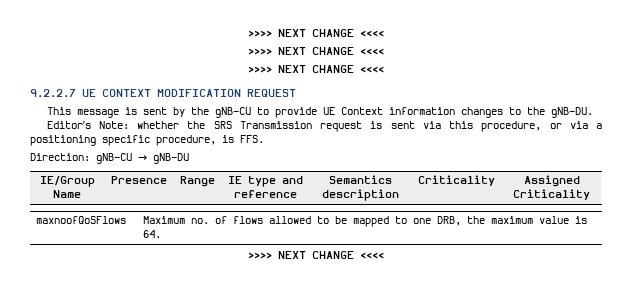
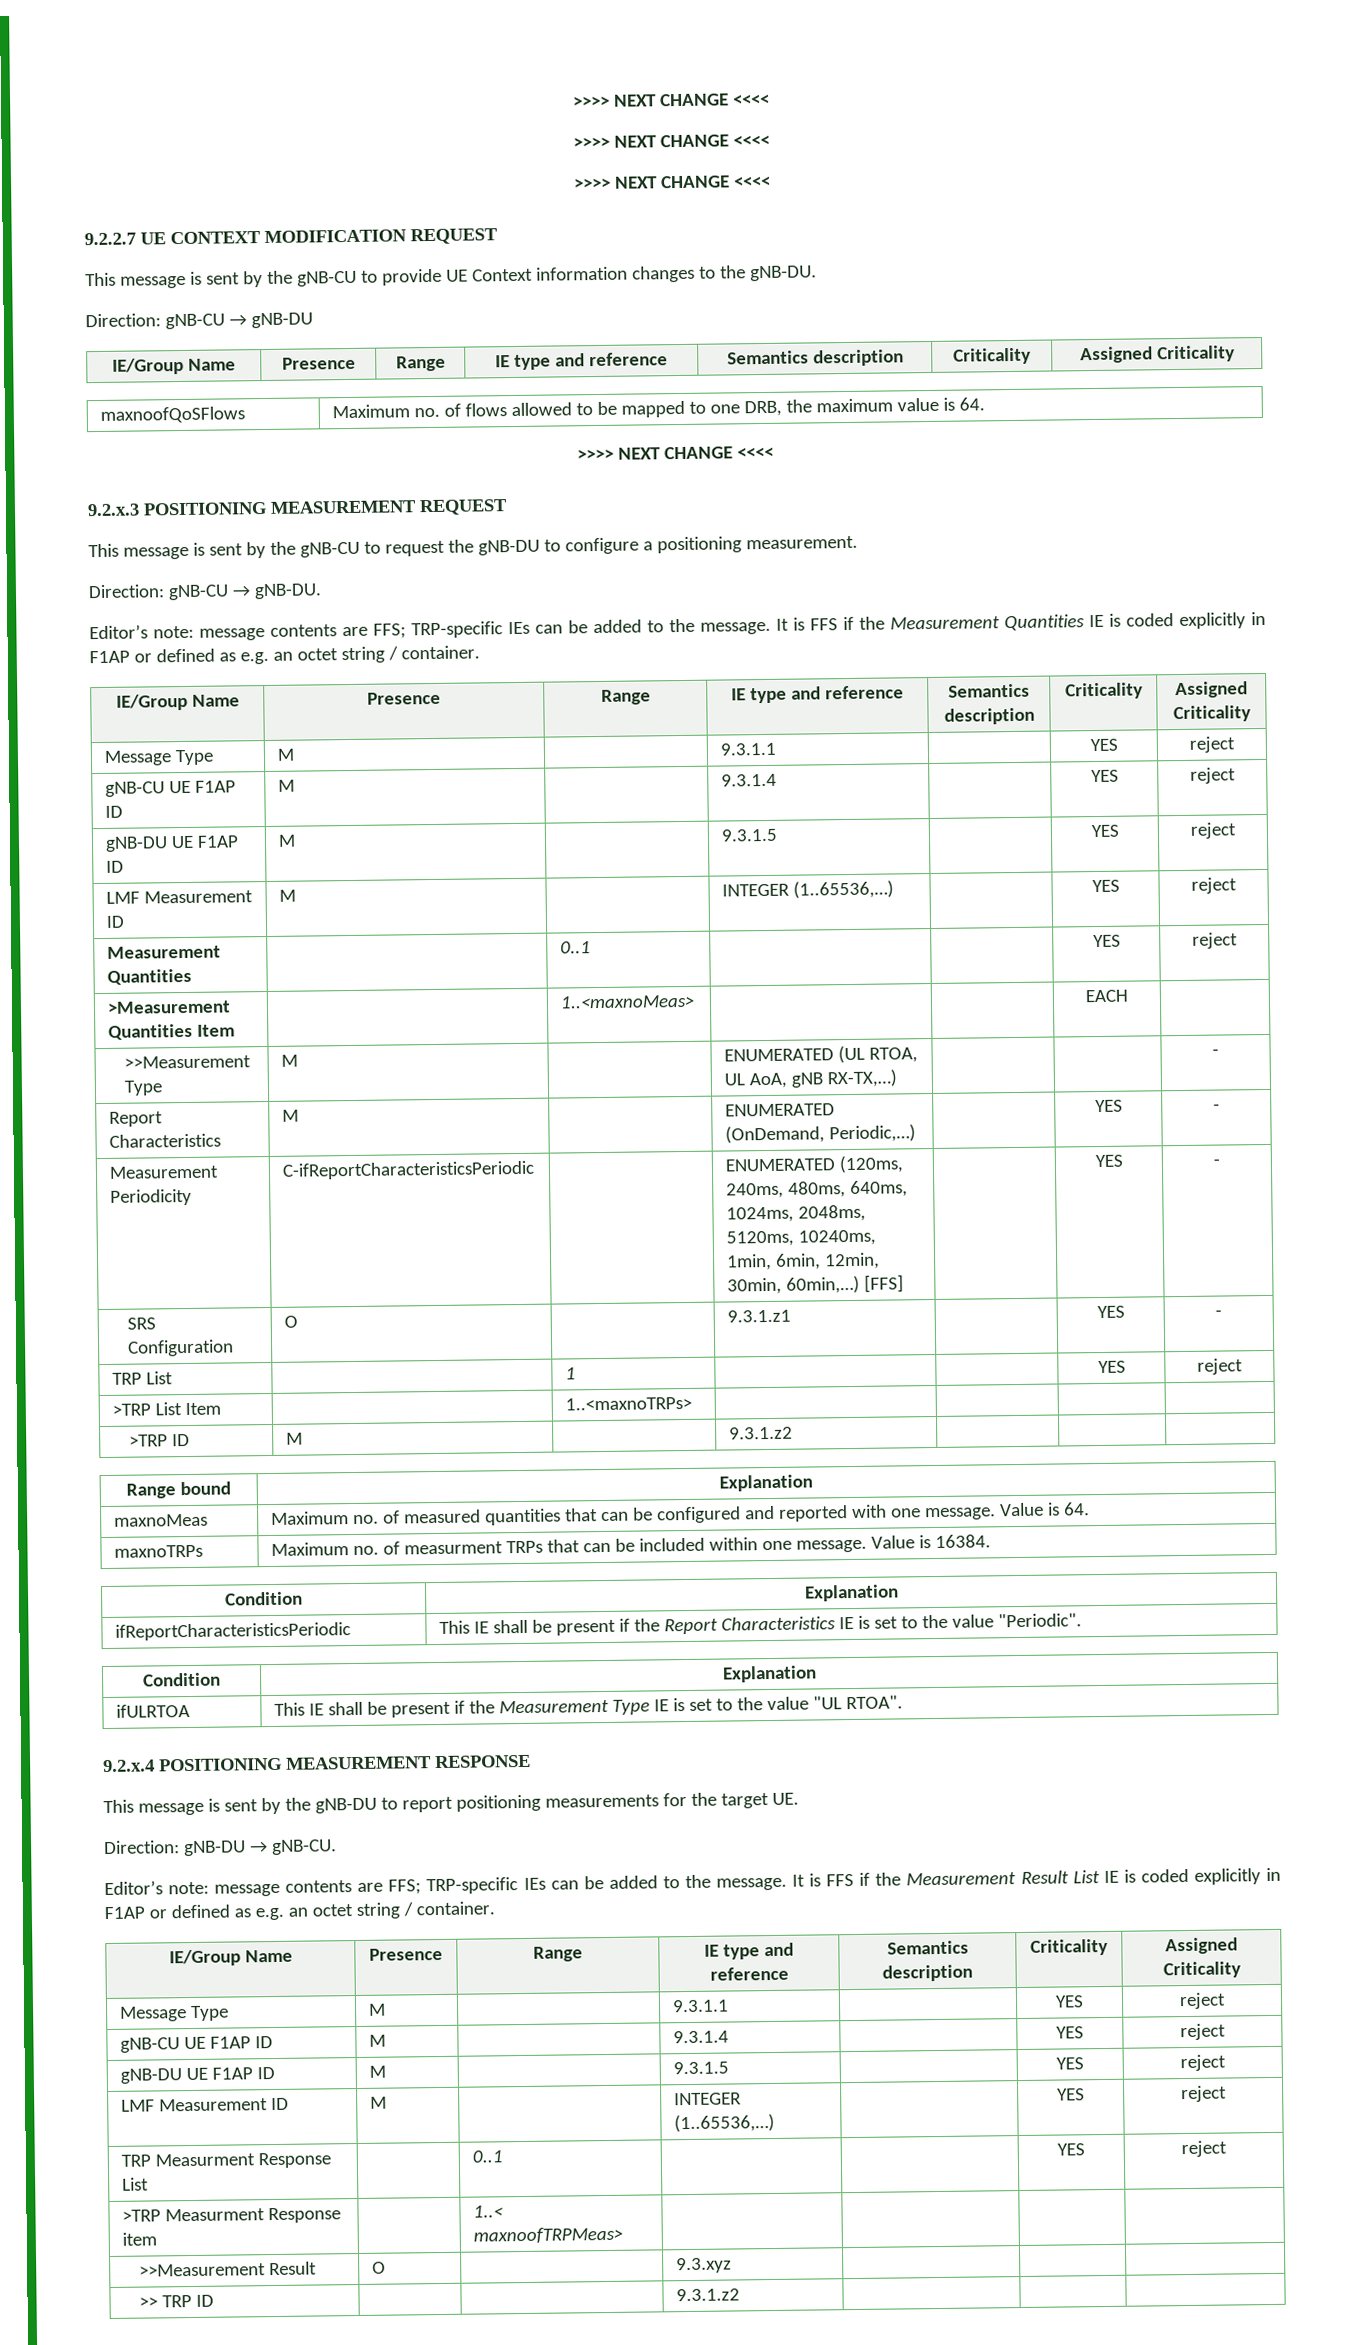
[46,121,602,132] [30,135,264,146] // Editor’s Note: whether the SRS Transmission request is sent via this procedure, or via a positioning specific procedure, is FFS. -> (817, 273) none
(384, 255) none -> [87,499,508,517] [88,535,858,560] [88,583,322,601] [89,611,1266,641] [89,645,480,665] [115,693,240,711] [367,691,441,705] [600,689,651,705] [731,685,904,704] [948,683,1030,698] [943,707,1035,725] [1064,682,1143,700] [1175,681,1248,699] [1172,705,1251,723] [104,749,215,766] [277,748,296,761] [720,742,777,756] [1089,738,1118,752] [1189,736,1235,753] [105,780,237,797] [105,805,124,818] [278,779,296,792] [721,773,778,787] [1090,769,1119,783] [1190,767,1236,784] [105,835,240,852] [106,860,125,873] [278,834,297,847] [721,828,779,842] [1090,824,1119,838] [1190,822,1237,839] [106,890,254,904] [106,915,126,928] [279,889,297,902] [722,880,895,899] [1091,879,1120,893] [1191,877,1237,894] [107,945,222,959] [107,968,193,985] [560,941,592,954] [1092,934,1121,948] [1192,932,1238,949] [107,1000,232,1014] [108,1023,236,1040] [560,994,696,1009] [1085,989,1128,1003] [123,1055,251,1069] [123,1080,163,1096] [281,1054,299,1067] [724,1045,919,1064] [724,1069,898,1089] [1212,1048,1219,1056] [109,1111,164,1127] [109,1133,222,1148] [282,1109,300,1122] [725,1103,836,1117] [725,1124,917,1144] [1094,1099,1123,1113] [1213,1103,1220,1111] [109,1165,220,1179] [110,1188,193,1206] [282,1160,536,1180] [725,1155,905,1174] [726,1180,909,1199] [726,1204,867,1223] [726,1229,877,1247] [726,1252,881,1271] [727,1274,905,1295] [1094,1154,1123,1168] [1213,1158,1220,1166] [126,1317,156,1330] [126,1339,234,1357] [284,1315,299,1328] [727,1309,792,1323] [1096,1305,1125,1319] [1215,1309,1222,1317] [112,1371,174,1385] [565,1367,577,1380] [1097,1360,1126,1374] [1197,1358,1243,1375] [112,1402,222,1416] [565,1396,693,1411] [128,1433,190,1447] [286,1432,304,1445] [729,1426,794,1440] [126,1481,231,1499] [719,1474,813,1492] [114,1513,209,1527] [271,1502,1091,1526] [114,1544,204,1558] [271,1534,992,1556] [225,1591,303,1606] [803,1584,899,1602] [115,1622,352,1641] [439,1613,1083,1636] [142,1672,221,1687] [721,1665,817,1683] [116,1703,191,1718] [274,1695,904,1718] [103,1754,531,1773] [103,1792,799,1816] [104,1839,337,1857] [104,1867,1282,1897] [104,1901,495,1921] [168,1949,293,1967] [369,1947,443,1961] [533,1946,583,1962] [704,1942,794,1960] [709,1966,789,1981] [886,1940,969,1955] [882,1964,973,1982] [1030,1938,1108,1956] [1165,1937,1238,1955] [1162,1961,1241,1979] [120,2005,230,2022] [368,2003,387,2016] [672,1999,730,2013] [1055,1995,1084,2008] [1179,1992,1226,2010] [120,2036,274,2053] [369,2034,387,2047] [673,2030,730,2044] [1056,2026,1084,2039] [1180,2023,1226,2041] [120,2066,276,2084] [369,2065,387,2078] [673,2061,730,2075] [1056,2057,1084,2070] [1180,2054,1226,2072] [121,2097,290,2112] [370,2096,388,2109] [674,2092,743,2106] [674,2113,776,2133] [1057,2088,1085,2101] [1181,2085,1227,2103] [121,2152,332,2169] [122,2177,150,2191] [472,2150,504,2163] [1057,2143,1085,2156] [1181,2140,1227,2158] [122,2207,342,2224] [122,2232,158,2246] [473,2205,504,2218] [473,2226,624,2244] [138,2261,317,2277] [372,2261,387,2274] [676,2257,733,2274] [138,2294,214,2308] [676,2288,741,2302] // 9.2.x.3 POSITIONING MEASUREMENT REQUEST // This message is sent by the gNB-CU to request the gNB-DU to configure a positioning measurement. // Direction: gNB-CU → gNB-DU. // Editor’s note: message contents are FFS; TRP-specific IEs can be added to the message. It is FFS if the Measurement Quantities IE is coded explicitly in F1AP or defined as e.g. an octet string / container. // IE/Group Name | Presence | Range | IE type and reference | Semantics description | Criticality | Assigned Criticality // Message Type | M | | 9.3.1.1 | | YES | reject // gNB-CU UE F1AP ID | M | | 9.3.1.4 | | YES | reject // gNB-DU UE F1AP ID | M | | 9.3.1.5 | | YES | reject // LMF Measurement ID | M | | INTEGER (1..65536,…) | | YES | reject // Measurement Quantities | | 0..1 | | | YES | reject // >Measurement Quantities Item | | 1..<maxnoMeas> | | | EACH | // >>Measurement Type | M | | ENUMERATED (UL RTOA, UL AoA, gNB RX-TX,…) | | | - // Report Characteristics | M | | ENUMERATED (OnDemand, Periodic,…) | | YES | - // Measurement Periodicity | C-ifReportCharacteristicsPeriodic | | ENUMERATED (120ms, 240ms, 480ms, 640ms, 1024ms, 2048ms, 5120ms, 10240ms, 1min, 6min, 12min, 30min, 60min,…) [FFS] | | YES | - // SRS Configuration | O | | 9.3.1.z1 | | YES | - // TRP List | | 1 | | | YES | reject // >TRP List Item | | 1..<maxnoTRPs> | | | | // >TRP ID | M | | 9.3.1.z2 | | | // Range bound | Explanation // maxnoMeas | Maximum no. of measured quantities that can be configured and reported with one message. Value is 64. // maxnoTRPs | Maximum no. of measurment TRPs that can be included within one message. Value is 16384. // Condition | Explanation // ifReportCharacteristicsPeriodic | This IE shall be present if the Report Characteristics IE is set to the value "Periodic". // Condition | Explanation // ifULRTOA | This IE shall be present if the Measurement Type IE is set to the value "UL RTOA". // 9.2.x.4 POSITIONING MEASUREMENT RESPONSE // This message is sent by the gNB-DU to report positioning measurements for the target UE. // Direction: gNB-DU → gNB-CU. // Editor’s note: message contents are FFS; TRP-specific IEs can be added to the message. It is FFS if the Measurement Result List IE is coded explicitly in F1AP or defined as e.g. an octet string / container. // IE/Group Name | Presence | Range | IE type and reference | Semantics description | Criticality | Assigned Criticality // Message Type | M | | 9.3.1.1 | | YES | reject // gNB-CU UE F1AP ID | M | | 9.3.1.4 | | YES | reject // gNB-DU UE F1AP ID | M | | 9.3.1.5 | | YES | reject // LMF Measurement ID | M | | INTEGER (1..65536,…) | | YES | reject // TRP Measurment Response List | | 0..1 | | | YES | reject // >TRP Measurment Response item | | 1..< maxnoofTRPMeas> | | | | // >>Measurement Result | O | | 9.3.xyz | | | // >> TRP ID | | | 9.3.1.z2 | | |

